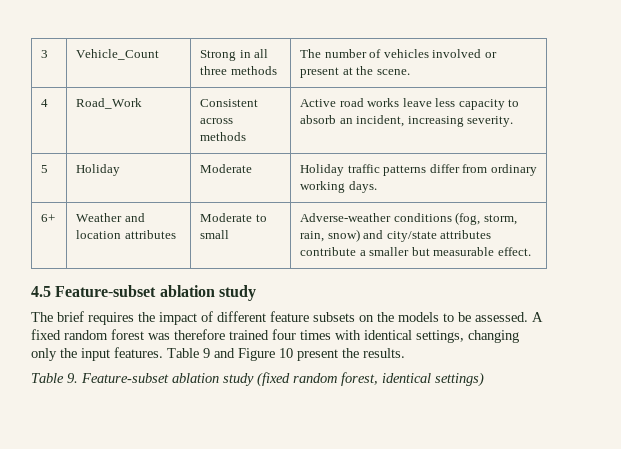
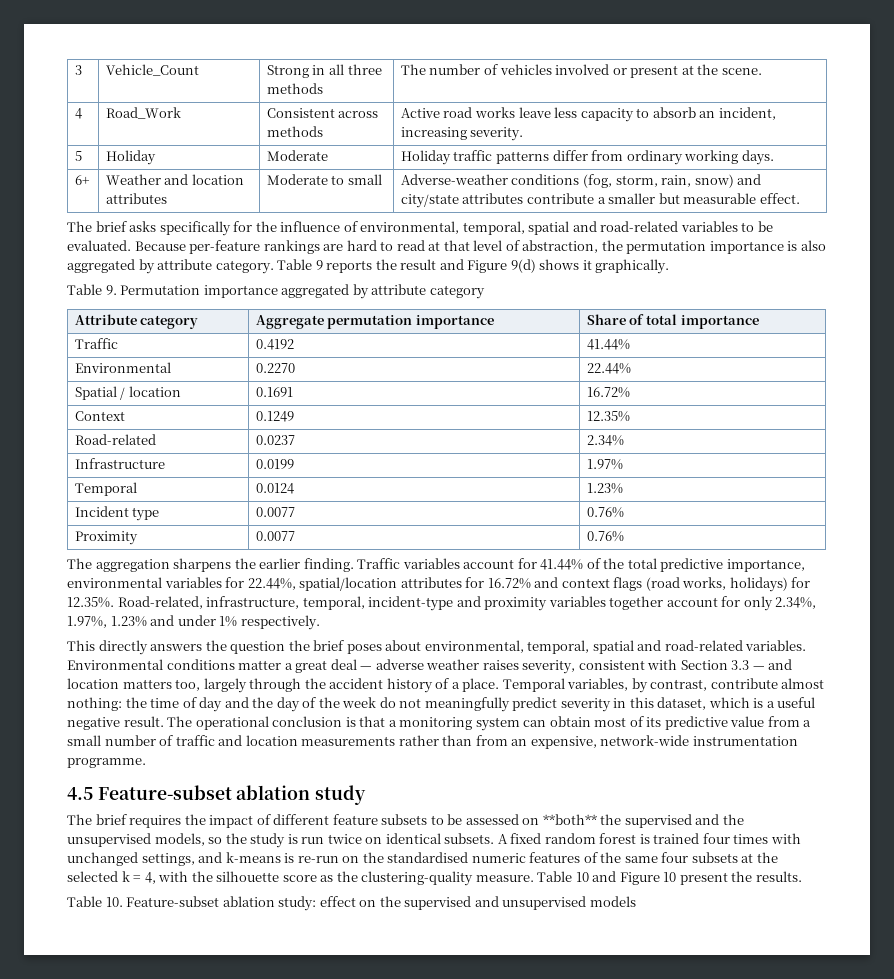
(531, 251) none -> [67,221,773,236] [67,240,826,254] [67,259,670,274] [67,284,485,299] [74,314,199,329] [255,315,494,329] [586,314,759,329] [74,338,118,349] [255,339,294,350] [586,339,630,350] [74,362,171,373] [255,363,295,373] [586,363,631,374] [74,386,181,400] [255,387,293,397] [586,387,630,398] [74,411,125,421] [255,411,294,422] [586,411,630,422] [74,434,156,445] [255,435,295,445] [586,435,624,446] [74,458,165,469] [255,459,294,469] [586,459,623,470] [74,482,137,496] [255,483,294,494] [586,483,623,494] [74,506,160,521] [255,507,295,517] [586,507,624,518] [74,531,138,545] [255,531,295,541] [586,531,624,542] [67,558,805,572] [67,577,811,592] [67,596,817,611] [67,615,320,630] [67,640,807,655] [67,659,793,674] [67,678,825,693] [67,697,816,712] [67,716,812,731] [67,735,798,749] [67,758,146,768] // The brief asks specifically for the influence of environmental, temporal, spatial and road-related variables to be evaluated. Because per-feature rankings are hard to read at that level of abstraction, the permutation importance is also aggregated by attribute category. Table 9 reports the result and Figure 9(d) shows it graphically. // Table 9. Permutation importance aggregated by attribute category // Attribute category | Aggregate permutation importance | Share of total importance // Traffic | 0.4192 | 41.44% // Environmental | 0.2270 | 22.44% // Spatial / location | 0.1691 | 16.72% // Context | 0.1249 | 12.35% // Road-related | 0.0237 | 2.34% // Infrastructure | 0.0199 | 1.97% // Temporal | 0.0124 | 1.23% // Incident type | 0.0077 | 0.76% // Proximity | 0.0077 | 0.76% // The aggregation sharpens the earlier finding. Traffic variables account for 41.44% of the total predictive importance, environmental variables for 22.44%, spatial/location attributes for 16.72% and context flags (road works, holidays) for 12.35%. Road-related, infrastructure, temporal, incident-type and proximity variables together account for only 2.34%, 1.97%, 1.23% and under 1% respectively. // This directly answers the question the brief poses about environmental, temporal, spatial and road-related variables. Environmental conditions matter a great deal — adverse weather raises severity, consistent with Section 3.3 — and location matters too, largely through the accident history of a place. Temporal variables, by contrast, contribute almost nothing: the time of day and the day of the week do not meaningfully predict severity in this dataset, which is a useful negative result. The operational conclusion is that a monitoring system can obtain most of its predictive value from a small number of traffic and location measurements rather than from an expensive, network-wide instrumentation programme.
[359,312,528,322] on the models to be assessed. -> [430,814,744,828] [67,833,495,848] to be assessed on **both** the supervised and the unsupervised models, so the study is run twice on identical subsets.
[148,329,225,340] was therefore -> [639,834,650,844] is
[364,330,519,343] [31,347,210,361] identical settings, changing only the input features. Table 9 -> [67,852,778,866] [67,871,589,886] unchanged settings, and k-means is re-run on the standardised numeric features of the same four subsets at the selected k = 4, with the silhouette score as the clustering-quality measure. Table 10
[67,372,484,387] 9. Feature-subset ablation study (fixed random forest, identical settings) -> [105,896,636,911] 10. Feature-subset ablation study: effect on the supervised and unsupervised models

